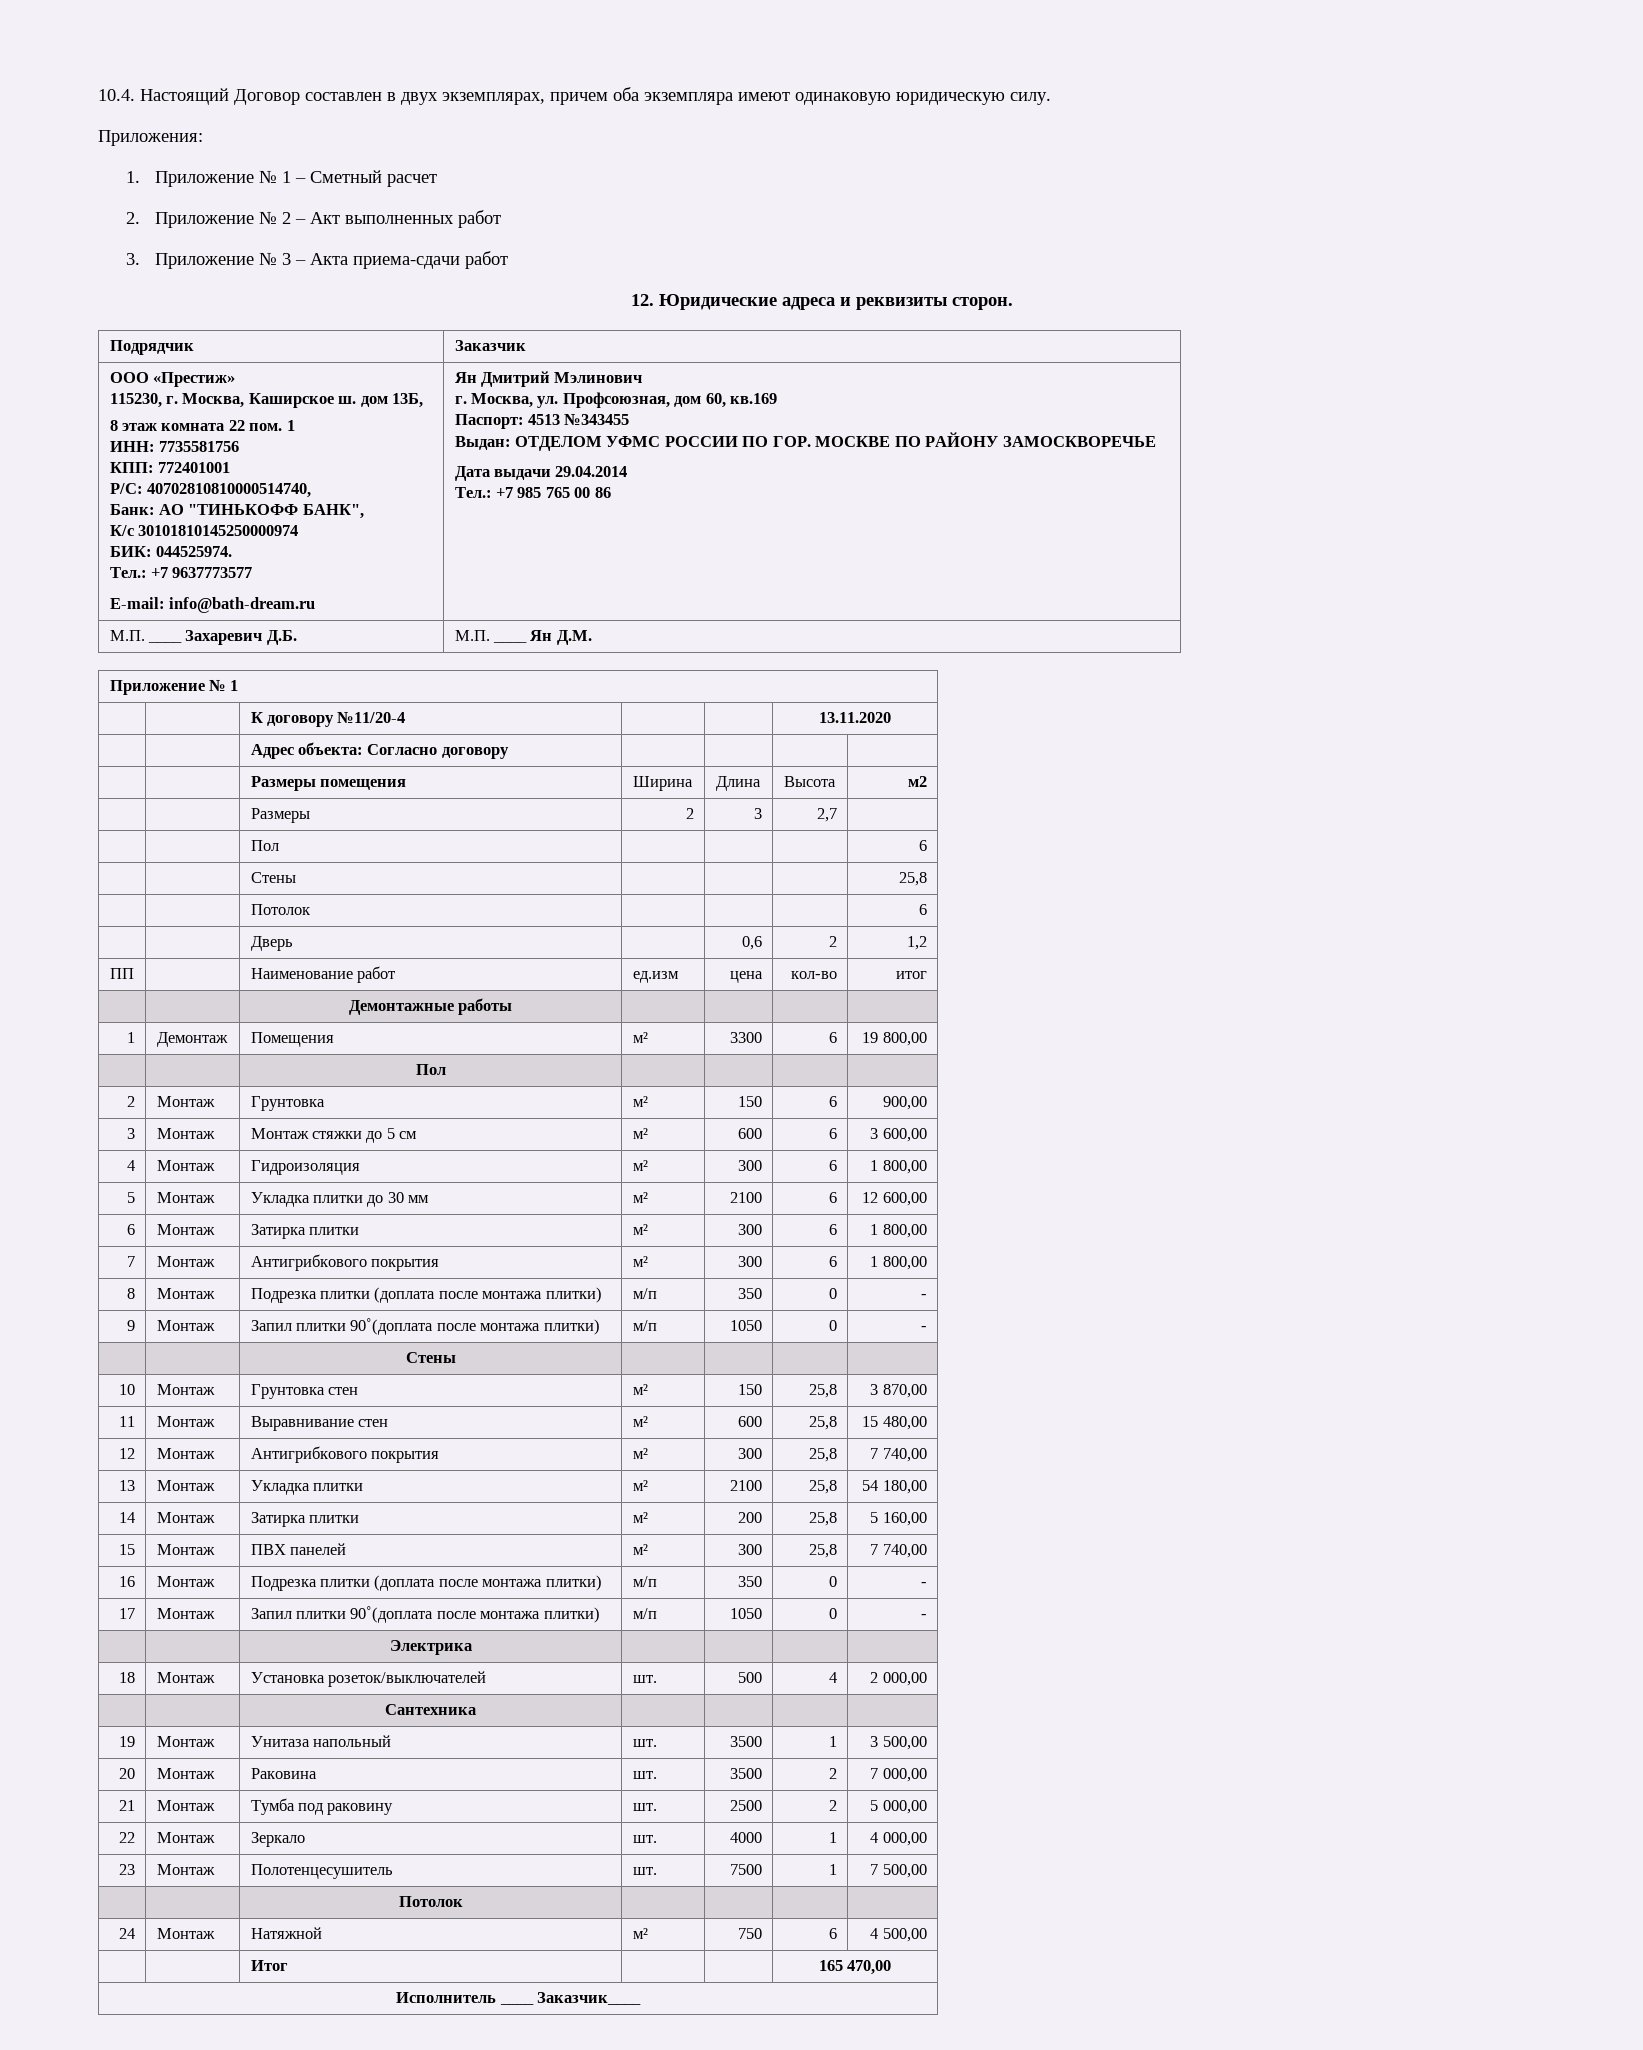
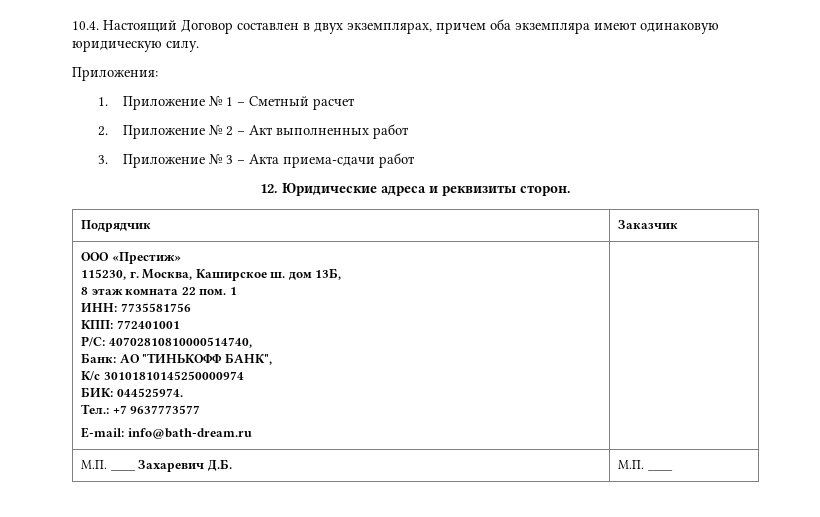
[454,371,643,387] [454,392,778,408] [454,413,630,429] [454,432,1156,451] [454,466,628,481] [454,487,611,498] Ян Дмитрий Мэлинович // г. Москва, ул. Профсоюзная, дом 60, кв.169 // Паспорт: 4513 №343455 // Выдан: ОТДЕЛОМ УФМС РОССИИ ПО ГОР. МОСКВЕ ПО РАЙОНУ ЗАМОСКВОРЕЧЬЕ // Дата выдачи 29.04.2014 // Тел.: +7 985 765 00 86 -> (252, 433) none
[530,630,592,645] [109,679,239,695] [250,711,406,727] [819,712,891,723] [250,742,509,759] [250,776,406,791] [632,776,693,791] [715,776,761,791] [783,776,836,787] [907,776,927,787] [250,808,310,823] [685,808,694,819] [753,808,762,819] [816,808,837,822] [250,840,279,851] [918,840,927,851] [250,872,296,883] [898,872,927,886] [250,904,311,915] [918,904,927,915] [250,936,293,951] [741,936,762,950] [828,936,837,947] [906,936,927,950] [109,968,134,979] [250,966,395,983] [632,971,679,983] [729,971,763,983] [790,971,837,979] [895,971,927,979] [348,998,513,1015] [126,1032,135,1043] [156,1032,228,1047] [250,1032,334,1047] [632,1032,648,1043] [729,1032,762,1043] [828,1032,837,1043] [862,1032,927,1046] [415,1064,446,1075] [126,1096,135,1107] [156,1096,215,1107] [250,1096,325,1111] [632,1096,648,1107] [737,1096,762,1107] [828,1096,837,1107] [882,1096,927,1110] [126,1128,135,1139] [156,1128,215,1139] [250,1128,418,1143] [632,1128,648,1139] [737,1128,762,1139] [828,1128,837,1139] [870,1128,927,1142] [126,1160,135,1171] [156,1160,215,1171] [250,1160,360,1175] [632,1160,648,1171] [737,1160,762,1171] [828,1160,837,1171] [870,1160,927,1174] [126,1192,135,1203] [156,1192,215,1203] [250,1192,430,1207] [632,1192,648,1203] [729,1192,762,1203] [828,1192,837,1203] [862,1192,927,1206] [126,1224,135,1235] [156,1224,215,1235] [250,1224,359,1239] [632,1224,648,1235] [737,1224,762,1235] [828,1224,837,1235] [870,1224,927,1238] [126,1256,135,1267] [156,1256,215,1267] [250,1254,439,1271] [632,1256,648,1267] [737,1256,762,1267] [828,1256,837,1267] [870,1256,927,1270] [126,1288,135,1299] [156,1288,215,1299] [250,1287,602,1303] [632,1288,657,1299] [737,1288,762,1299] [828,1288,837,1299] [920,1294,927,1299] [126,1320,135,1331] [156,1320,215,1331] [250,1318,600,1335] [632,1320,657,1331] [729,1320,762,1331] [828,1320,837,1331] [920,1326,927,1331] [405,1352,456,1363] [118,1384,135,1395] [156,1384,215,1395] [250,1384,358,1399] [632,1384,648,1395] [737,1384,762,1395] [808,1384,837,1398] [870,1384,927,1398] [118,1416,135,1427] [156,1416,215,1427] [250,1416,388,1431] [632,1416,648,1427] [737,1416,762,1427] [808,1416,837,1430] [862,1416,927,1430] [118,1448,135,1459] [156,1448,215,1459] [250,1446,439,1463] [632,1448,648,1459] [737,1448,762,1459] [808,1448,837,1462] [870,1448,927,1462] [118,1480,135,1491] [156,1480,215,1491] [250,1480,363,1495] [632,1480,648,1491] [729,1480,762,1491] [808,1480,837,1494] [862,1480,927,1494] [118,1512,135,1523] [156,1512,215,1523] [250,1512,359,1527] [632,1512,648,1523] [737,1512,762,1523] [808,1512,837,1526] [870,1512,927,1526] [118,1544,135,1555] [156,1544,215,1555] [250,1543,346,1555] [632,1544,648,1555] [737,1544,762,1555] [808,1544,837,1558] [870,1544,927,1558] [118,1576,135,1587] [156,1576,215,1587] [250,1575,602,1591] [632,1576,657,1587] [737,1576,762,1587] [828,1576,837,1587] [920,1582,927,1587] [118,1608,135,1619] [156,1608,215,1619] [250,1606,600,1623] [632,1608,657,1619] [729,1608,762,1619] [828,1608,837,1619] [920,1614,927,1619] [389,1640,472,1655] [118,1672,135,1683] [156,1672,215,1683] [250,1671,486,1687] [632,1675,657,1683] [737,1672,762,1683] [828,1672,837,1683] [870,1672,927,1686] [385,1704,476,1715] [118,1736,135,1747] [156,1736,215,1747] [250,1735,391,1747] [632,1739,657,1747] [729,1736,762,1747] [828,1736,837,1747] [870,1736,927,1750] [118,1768,135,1779] [156,1768,215,1779] [250,1768,317,1779] [632,1771,657,1779] [729,1768,762,1779] [828,1768,837,1779] [870,1768,927,1782] [118,1800,135,1811] [156,1800,215,1811] [250,1798,394,1815] [632,1803,657,1811] [729,1800,762,1811] [828,1800,837,1811] [870,1800,927,1814] [118,1832,135,1843] [156,1832,215,1843] [250,1832,305,1847] [632,1835,657,1843] [729,1832,762,1843] [828,1832,837,1843] [870,1832,927,1846] [118,1864,135,1875] [156,1864,215,1875] [250,1864,393,1879] [632,1867,657,1875] [729,1864,762,1875] [828,1864,837,1875] [870,1864,927,1878] [398,1896,463,1907] [118,1928,135,1939] [156,1928,215,1939] [250,1927,322,1939] [632,1928,648,1939] [737,1928,762,1939] [828,1928,837,1939] [870,1928,927,1942] [250,1960,288,1971] [818,1960,892,1975] [396,1992,497,2003] [499,1992,641,2005] Ян Д.М. // Приложение № 1 // | | К договору №11/20-4 | | | 13.11.2020 // | | Адрес объекта: Согласно договору | | | | // | | Размеры помещения | Ширина | Длина | Высота | м2 // | | Размеры | 2 | 3 | 2,7 | // | | Пол | | | | 6 // | | Стены | | | | 25,8 // | | Потолок | | | | 6 // | | Дверь | | 0,6 | 2 | 1,2 // ПП | | Наименование работ | ед.изм | цена | кол-во | итог // | | Демонтажные работы | | | | // 1 | Демонтаж | Помещения | м² | 3300 | 6 | 19 800,00 // | | Пол | | | | // 2 | Монтаж | Грунтовка | м² | 150 | 6 | 900,00 // 3 | Монтаж | Монтаж стяжки до 5 см | м² | 600 | 6 | 3 600,00 // 4 | Монтаж | Гидроизоляция | м² | 300 | 6 | 1 800,00 // 5 | Монтаж | Укладка плитки до 30 мм | м² | 2100 | 6 | 12 600,00 // 6 | Монтаж | Затирка плитки | м² | 300 | 6 | 1 800,00 // 7 | Монтаж | Антигрибкового покрытия | м² | 300 | 6 | 1 800,00 // 8 | Монтаж | Подрезка плитки (доплата после монтажа плитки) | м/п | 350 | 0 | - // 9 | Монтаж | Запил плитки 90˚(доплата после монтажа плитки) | м/п | 1050 | 0 | - // | | Стены | | | | // 10 | Монтаж | Грунтовка стен | м² | 150 | 25,8 | 3 870,00 // 11 | Монтаж | Выравнивание стен | м² | 600 | 25,8 | 15 480,00 // 12 | Монтаж | Антигрибкового покрытия | м² | 300 | 25,8 | 7 740,00 // 13 | Монтаж | Укладка плитки | м² | 2100 | 25,8 | 54 180,00 // 14 | Монтаж | Затирка плитки | м² | 200 | 25,8 | 5 160,00 // 15 | Монтаж | ПВХ панелей | м² | 300 | 25,8 | 7 740,00 // 16 | Монтаж | Подрезка плитки (доплата после монтажа плитки) | м/п | 350 | 0 | - // 17 | Монтаж | Запил плитки 90˚(доплата после монтажа плитки) | м/п | 1050 | 0 | - // | | Электрика | | | | // 18 | Монтаж | Установка розеток/выключателей | шт. | 500 | 4 | 2 000,00 // | | Сантехника | | | | // 19 | Монтаж | Унитаза напольный | шт. | 3500 | 1 | 3 500,00 // 20 | Монтаж | Раковина | шт. | 3500 | 2 | 7 000,00 // 21 | Монтаж | Тумба под раковину | шт. | 2500 | 2 | 5 000,00 // 22 | Монтаж | Зеркало | шт. | 4000 | 1 | 4 000,00 // 23 | Монтаж | Полотенцесушитель | шт. | 7500 | 1 | 7 500,00 // | | Потолок | | | | // 24 | Монтаж | Натяжной | м² | 750 | 6 | 4 500,00 // | | Итог | | | 165 470,00 // Исполнитель ____ Заказчик____ -> (673, 470) none

